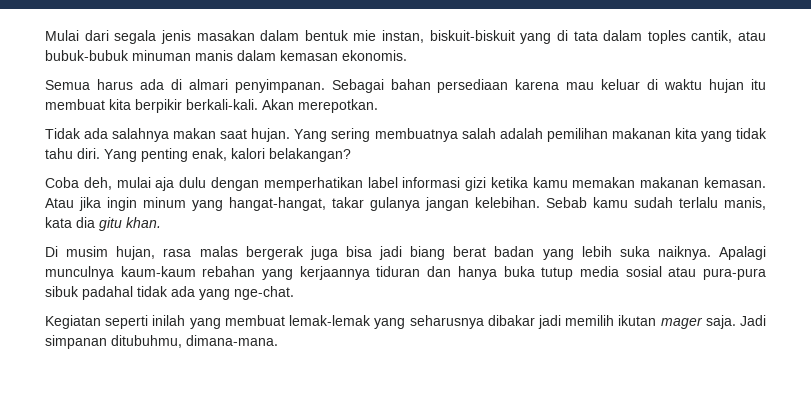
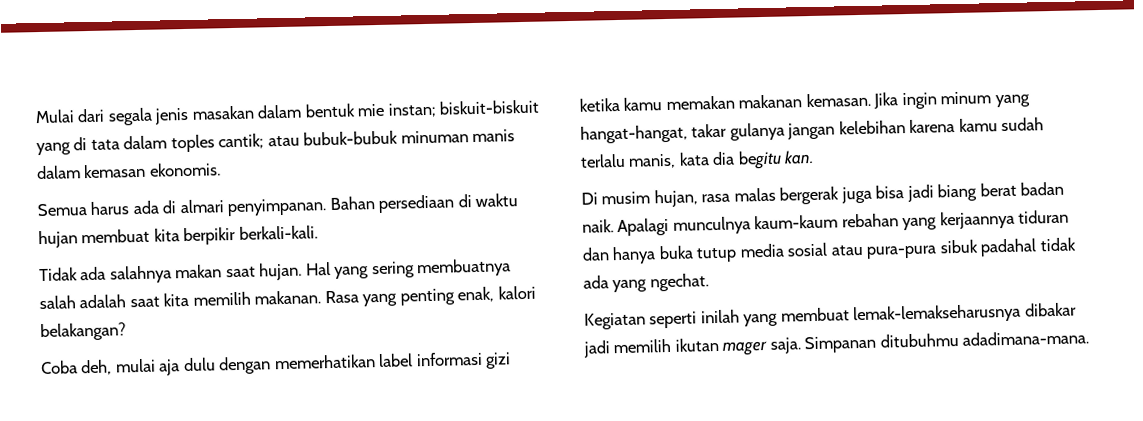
[382,30,424,43] instan, -> [387,102,437,118] instan;
[691,30,733,43] cantik, -> [218,133,265,150] cantik;
[331,79,641,93] Sebagai bahan persediaan karena mau keluar -> [329,194,455,213] Bahan persediaan
[750,79,766,90] itu -> (78, 239) none
[262,99,378,113] Akan merepotkan. -> (318, 232) none
[294,129,328,142] Yang -> [305,262,370,279] Hal yang
[546,128,768,142] [45,148,137,162] pemilihan makanan kita yang tidak tahu diri. Yang -> [129,290,398,308] saat kita memilih makanan. Rasa yang
[263,177,363,191] memperhatikan -> [273,354,376,370] memerhatikan
[45,197,101,211] Atau jika -> [873,92,899,109] Jika
[475,197,587,208] kelebihan. Sebab -> [838,119,956,135] kelebihan karena
[99,217,161,231] gitu khan. -> [737,149,815,170] begitu kan.
[542,246,711,260] yang lebih suka naiknya. -> [582,219,614,233] naik.
[234,286,294,300] nge-chat. -> [649,273,709,292] ngechat.
[289,315,484,329] lemak-lemak yang seharusnya -> [853,303,1022,325] lemak-lemakseharusnya
[739,315,766,326] [45,335,278,349] Jadi simpanan ditubuhmu, dimana-mana. -> [804,330,1090,354] Simpanan ditubuhmu adadimana-mana.

